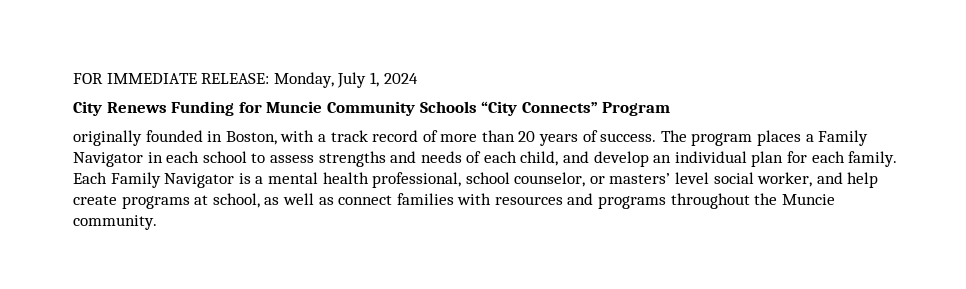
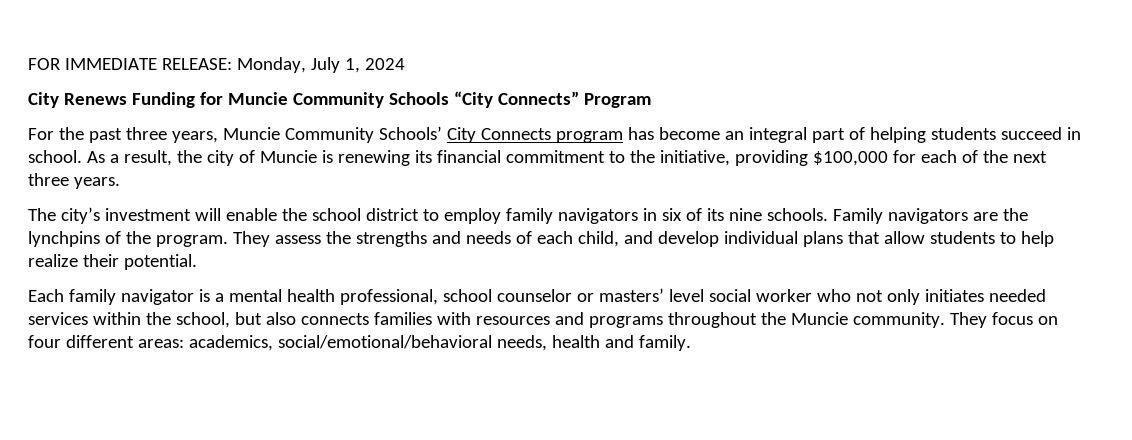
[73,130,869,146] [73,151,314,167] originally founded in Boston, with a track record of more than 20 years of success. The program places a Family Navigator in each school to assess -> [28,126,1081,143] [28,150,1047,166] [28,173,120,189] [28,207,1028,224] [28,231,351,247] For the past three years, Muncie Community Schools’ City Connects program has become an integral part of helping students succeed in school. As a result, the city of Muncie is renewing its financial commitment to the initiative, providing $100,000 for each of the next three years. // The city’s investment will enable the school district to employ family navigators in six of its nine schools. Family navigators are the lynchpins of the program. They assess the
[653,151,898,167] [73,172,235,188] an individual plan for each family. Each Family Navigator -> [723,231,1054,247] [28,254,197,270] [28,289,194,305] individual plans that allow students to help realize their potential. // Each family navigator
[514,172,586,187] counselor, -> [496,289,572,302] counselor
[757,172,879,188] [73,193,393,209] worker, and help create programs at school, as well as connect -> [755,289,1046,305] [28,312,369,328] worker who not only initiates needed services within the school, but also connects
(157, 222) none -> [949,312,1058,328] [28,335,691,351] They focus on four different areas: academics, social/emotional/behavioral needs, health and family.

